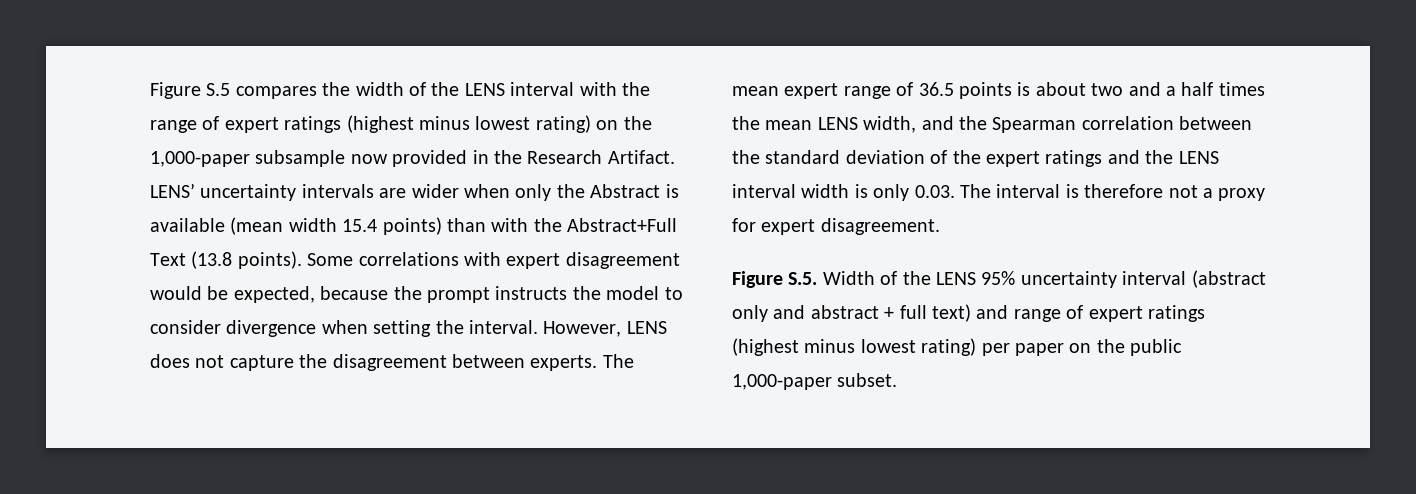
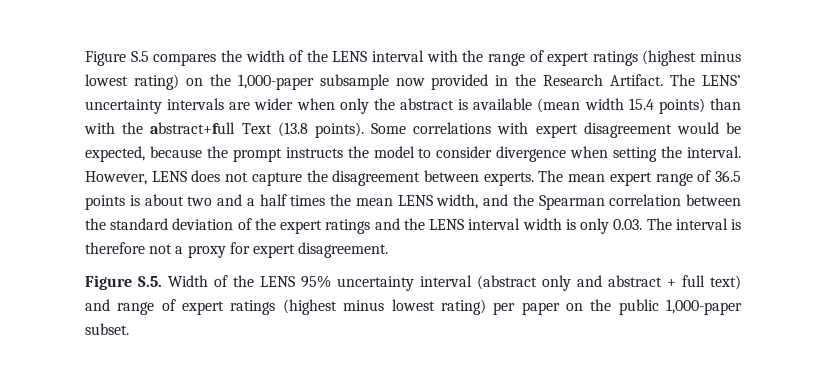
(675, 157) none -> [670,74,696,86] The
[590,184,661,198] Abstract -> [400,98,454,110] abstract
[567,218,678,232] Abstract+Full -> [150,122,236,134] abstract+full

